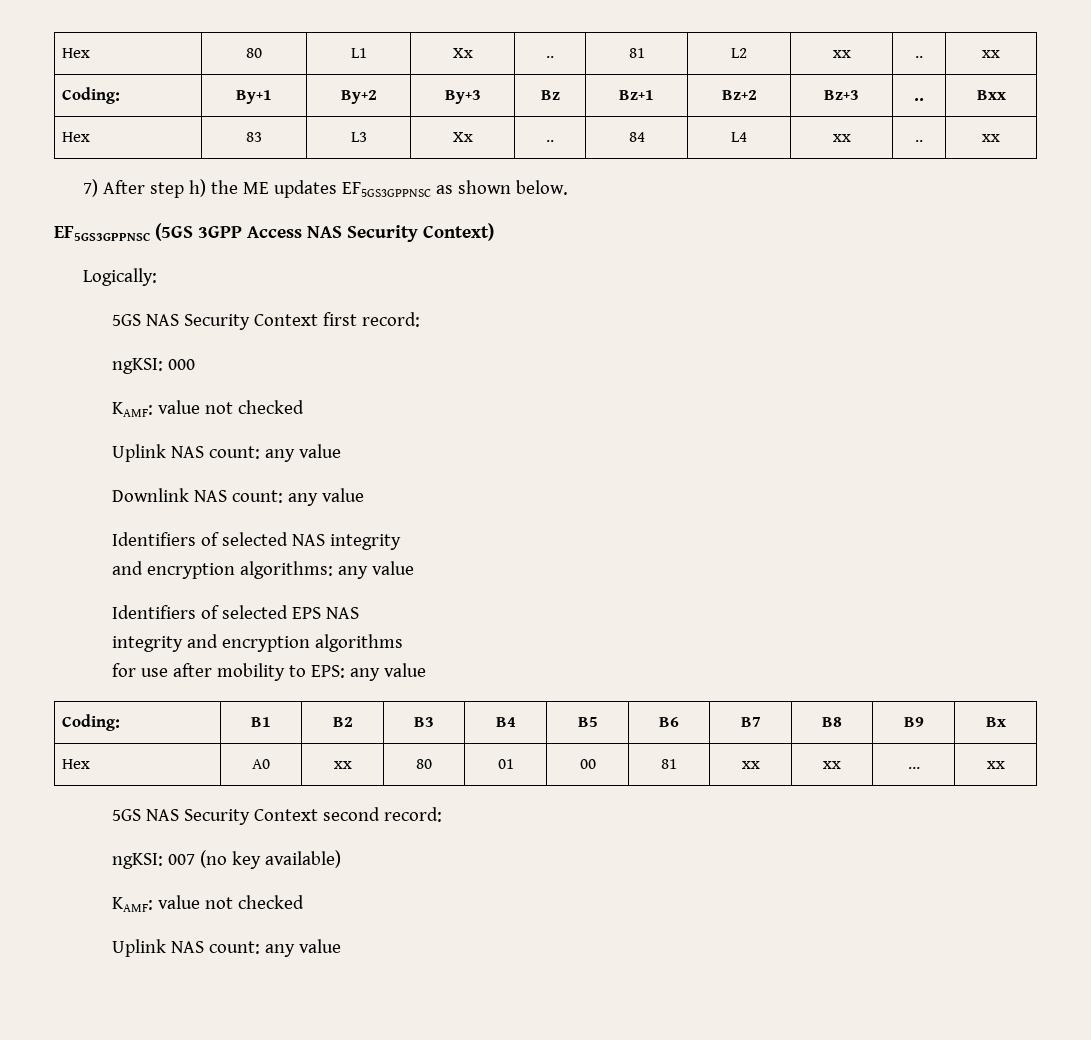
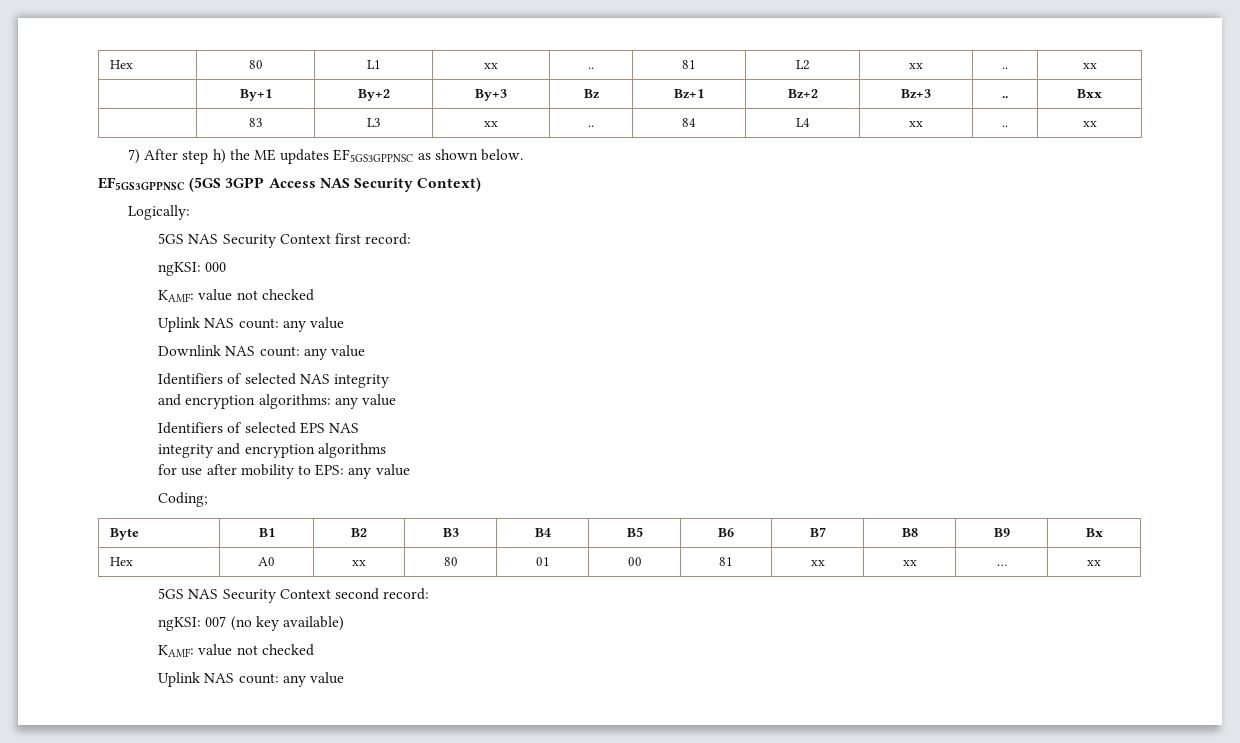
[452,48,473,58] Xx -> [484,63,499,69] xx
[61,87,120,104] Coding: -> (1097, 66) none
[61,132,90,142] Hex -> (1102, 93) none
[452,132,473,142] Xx -> [484,121,499,127] xx
[61,714,120,731] // Coding: -> [158,492,209,507] [109,528,139,540] // Coding; // Byte

